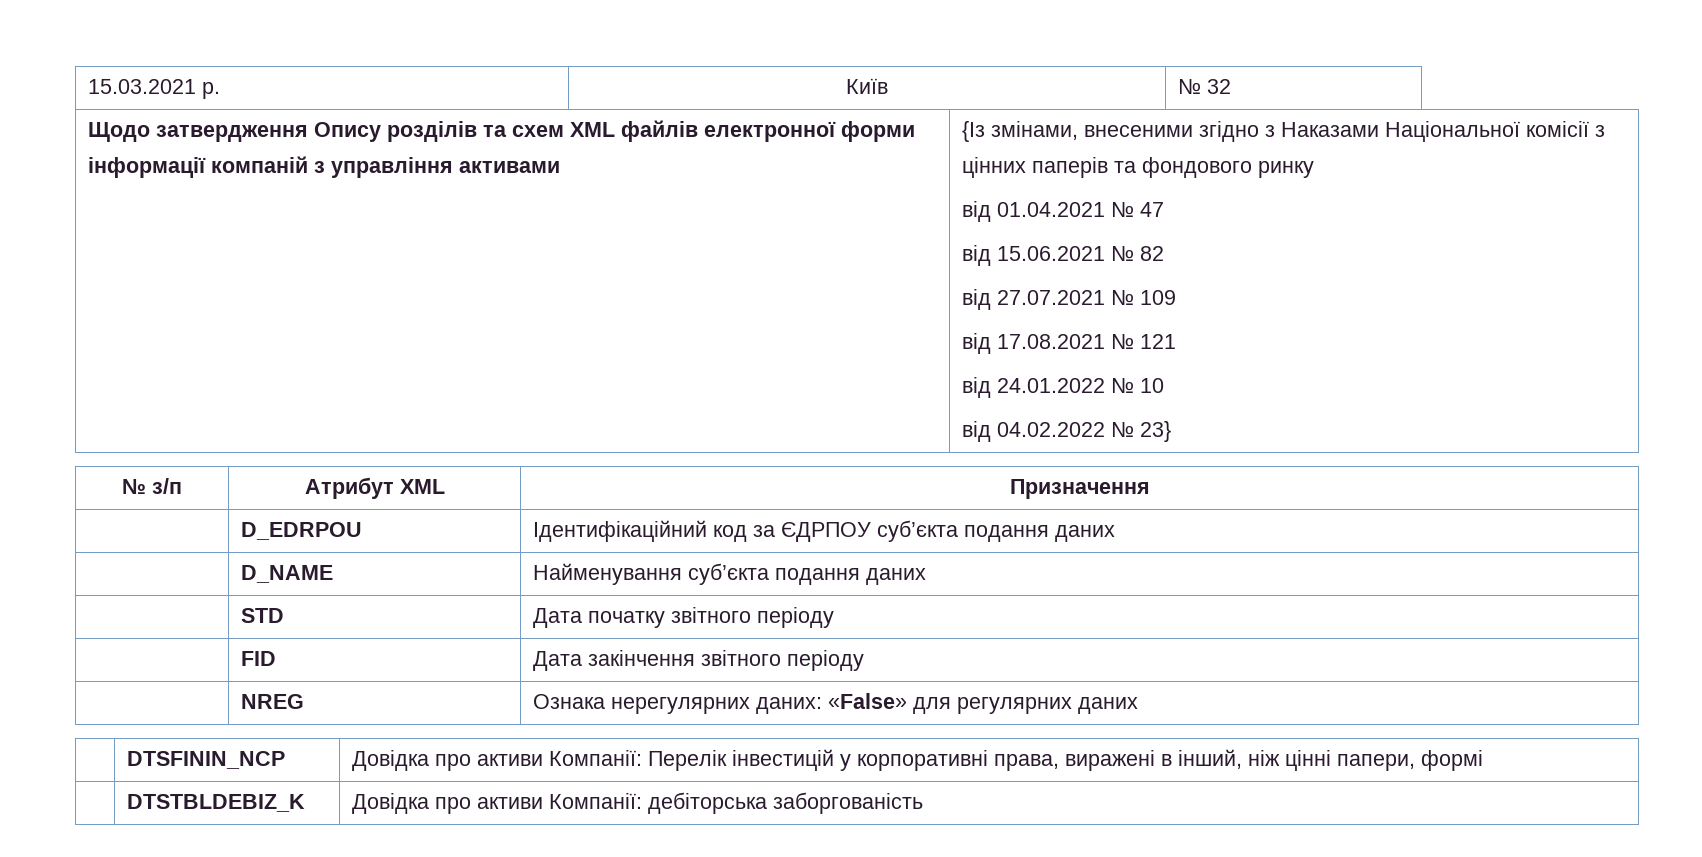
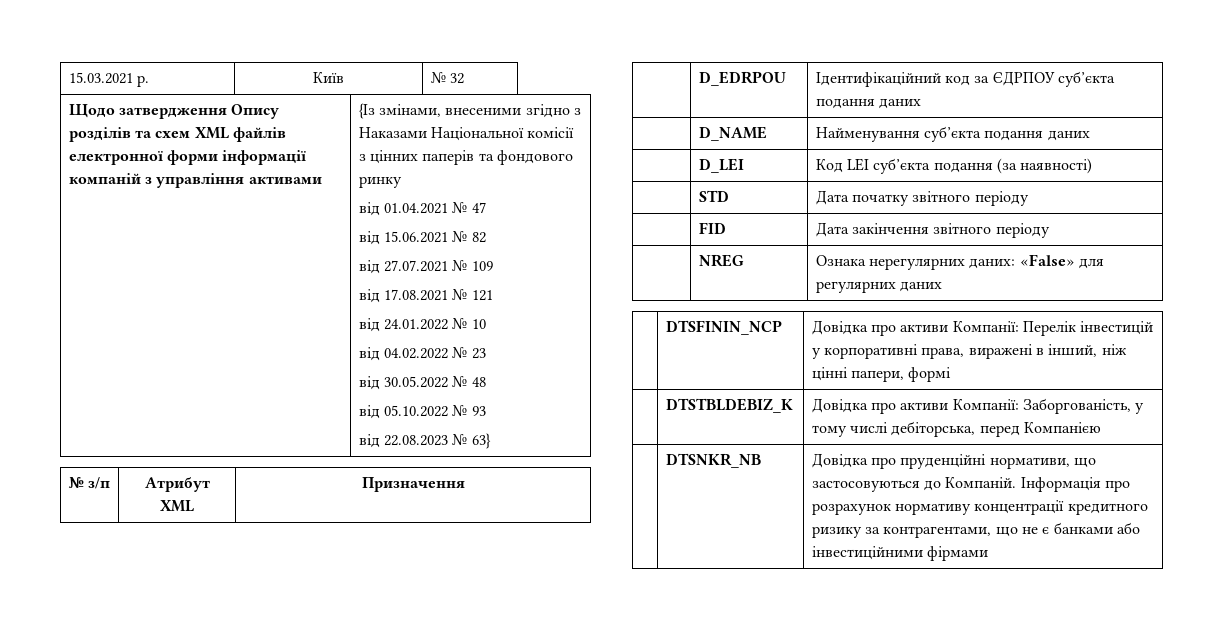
[1139,421,1171,442] 23} -> [471,348,486,359] [358,376,486,390] [358,405,486,419] [358,433,491,449] 23 // від 30.05.2022 № 48 // від 05.10.2022 № 93 // від 22.08.2023 № 63}
(926, 576) none -> [698,158,744,173] [815,158,1093,174] // | D_LEI | Код LEI суб’єкта подання (за наявності)
[647,792,923,814] дебіторська заборгованість -> [1023,398,1145,414] [811,421,1102,437] [665,453,761,468] [811,453,1097,469] [811,477,1131,492] [811,500,1148,515] [811,522,1141,538] [811,546,989,561] Заборгованість, у тому числі дебіторська, перед Компанією // | DTSNKR_NB | Довідка про пруденційні нормативи, що застосовуються до Компаній. Інформація про розрахунок нормативу концентрації кредитного ризику за контрагентами, що не є банками або інвестиційними фірмами

